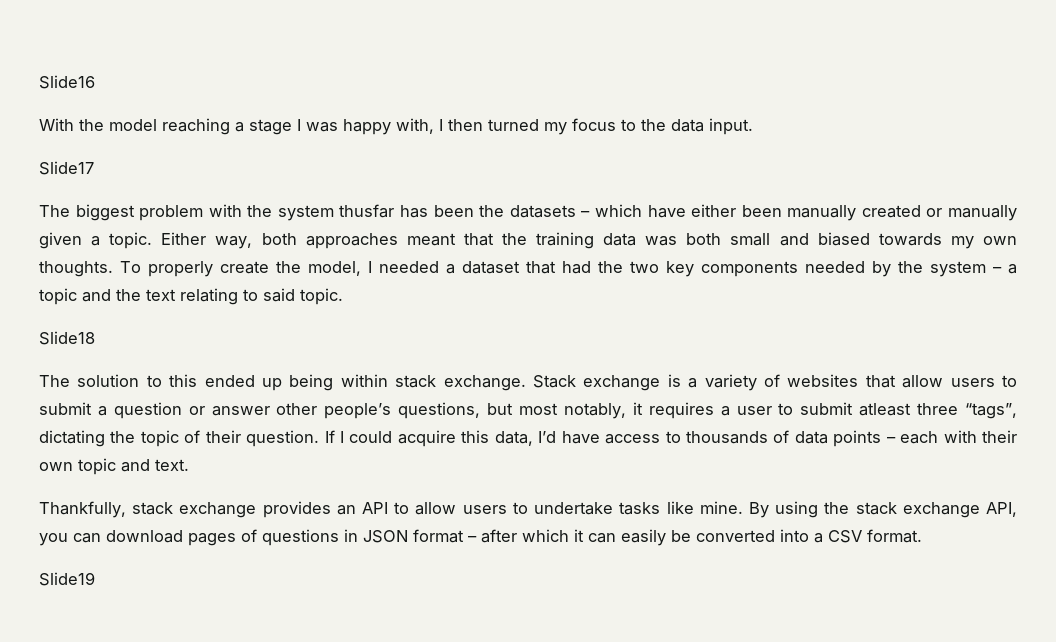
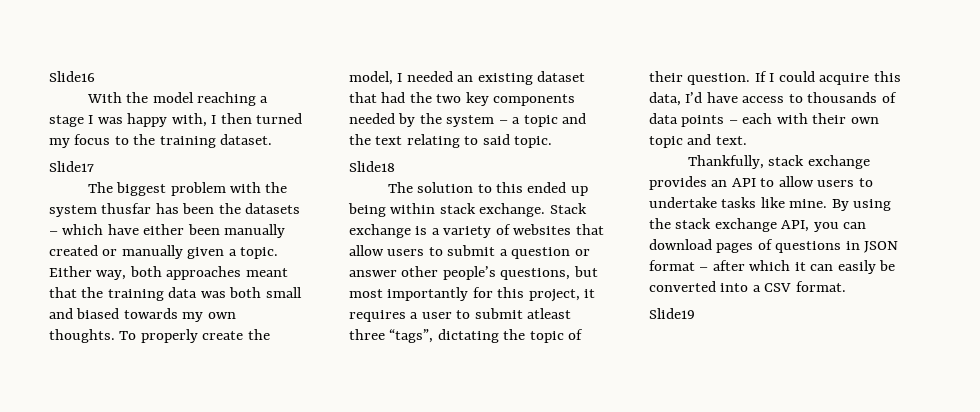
[671,118,753,135] data input. -> [159,134,273,148] training dataset.
[446,264,455,274] a -> [457,73,533,85] an existing
[563,403,626,419] notably, -> [387,287,580,302] importantly for this project,

